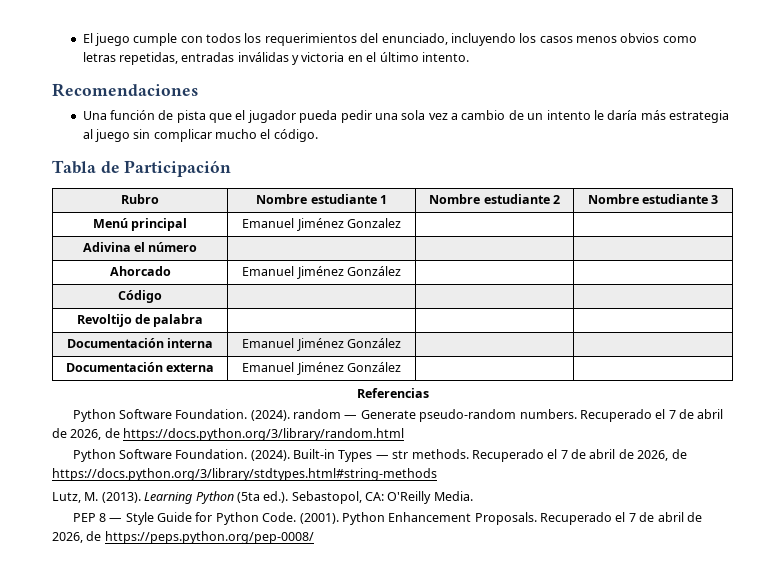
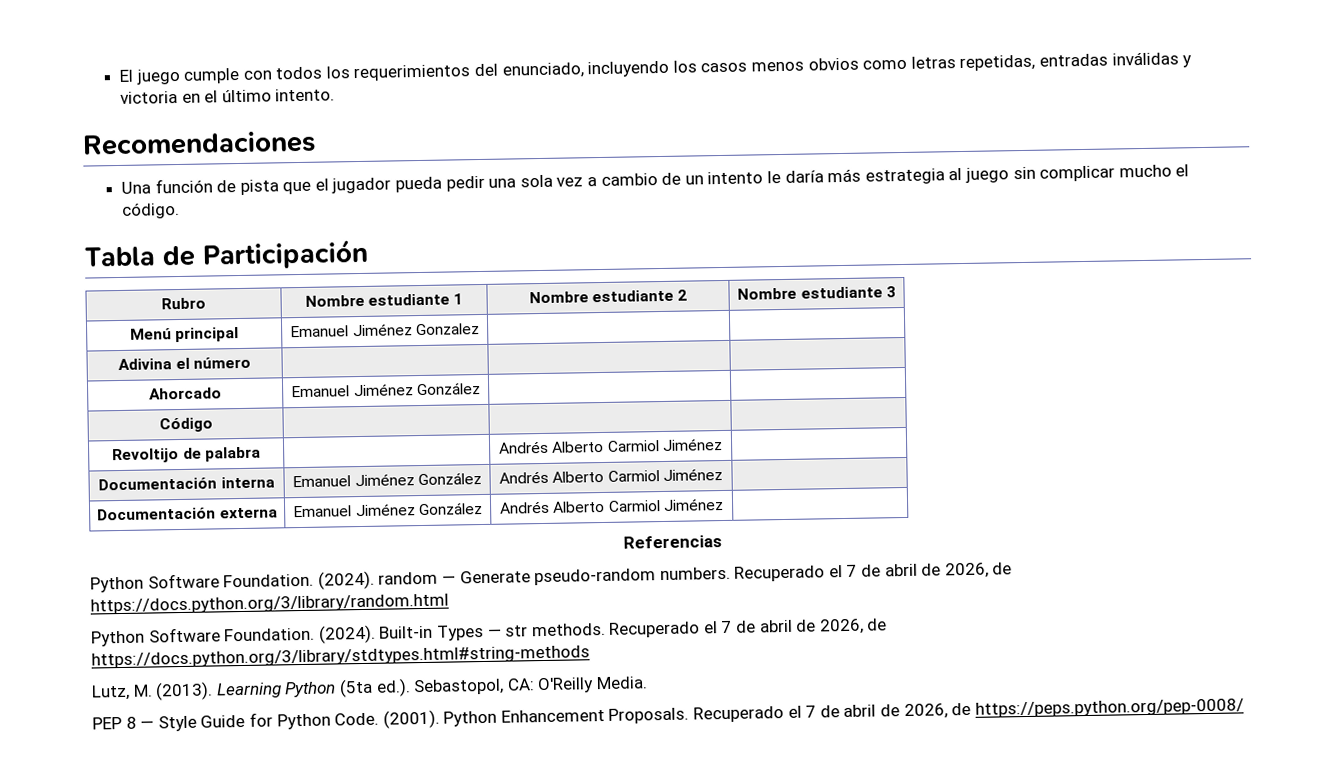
(204, 320) none -> [498,438,723,454] Andrés Alberto Carmiol Jiménez
(401, 343) none -> [499,468,723,484] Andrés Alberto Carmiol Jiménez
(401, 367) none -> [499,498,724,514] Andrés Alberto Carmiol Jiménez

